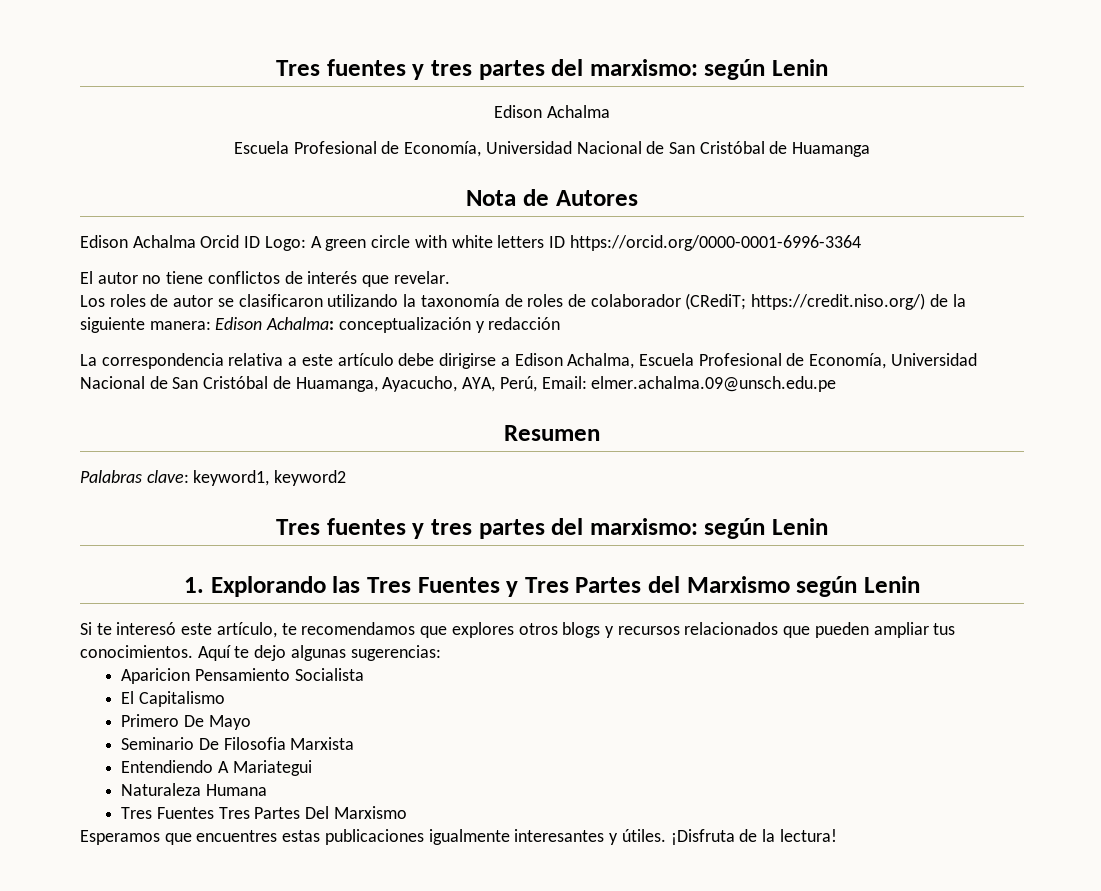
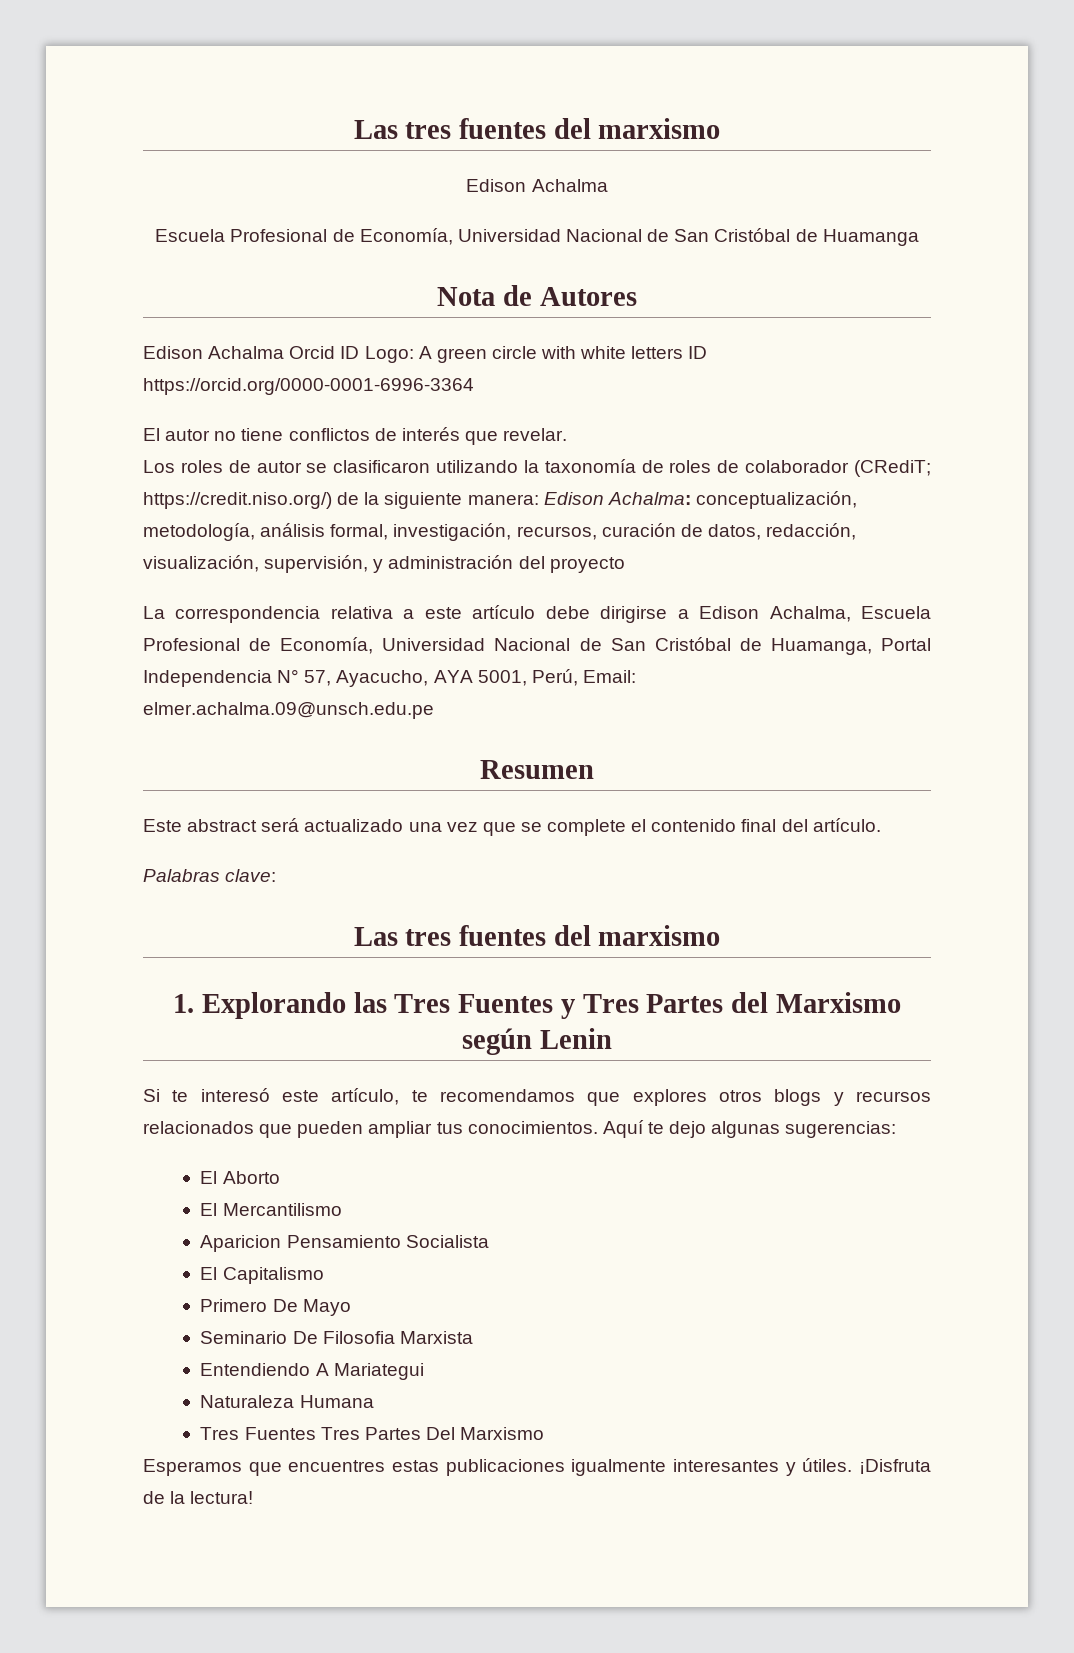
[276,59,828,80] Tres fuentes y tres partes del marxismo: según Lenin -> [353,118,721,139] Las tres fuentes del marxismo
[338,317,561,333] conceptualización y redacción -> [695,491,857,509] [143,523,857,541] [143,555,625,573] conceptualización, metodología, análisis formal, investigación, recursos, curación de datos, redacción, visualización, supervisión, y administración del proyecto
[382,376,837,392] [504,425,600,441] [80,470,347,486] [276,518,828,539] Ayacucho, AYA, Perú, Email: elmer.achalma.09@unsch.edu.pe // Resumen // Palabras clave: keyword1, keyword2 // Tres fuentes y tres partes del marxismo: según Lenin -> [881,638,932,651] [143,669,636,687] [143,702,434,719] [480,760,594,779] [143,818,881,836] [143,869,277,882] [353,925,721,946] Portal Independencia N° 57, Ayacucho, AYA 5001, Perú, Email: elmer.achalma.09@unsch.edu.pe // Resumen // Este abstract será actualizado una vez que se complete el contenido final del artículo. // Palabras clave: // Las tres fuentes del marxismo
(441, 653) none -> [200,1171,280,1184] [200,1203,342,1216] // El Aborto // El Mercantilismo

